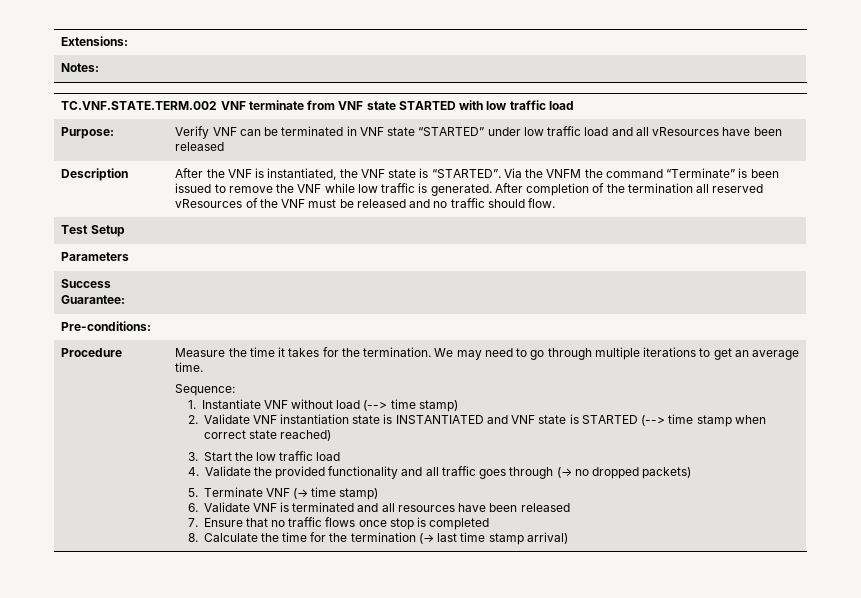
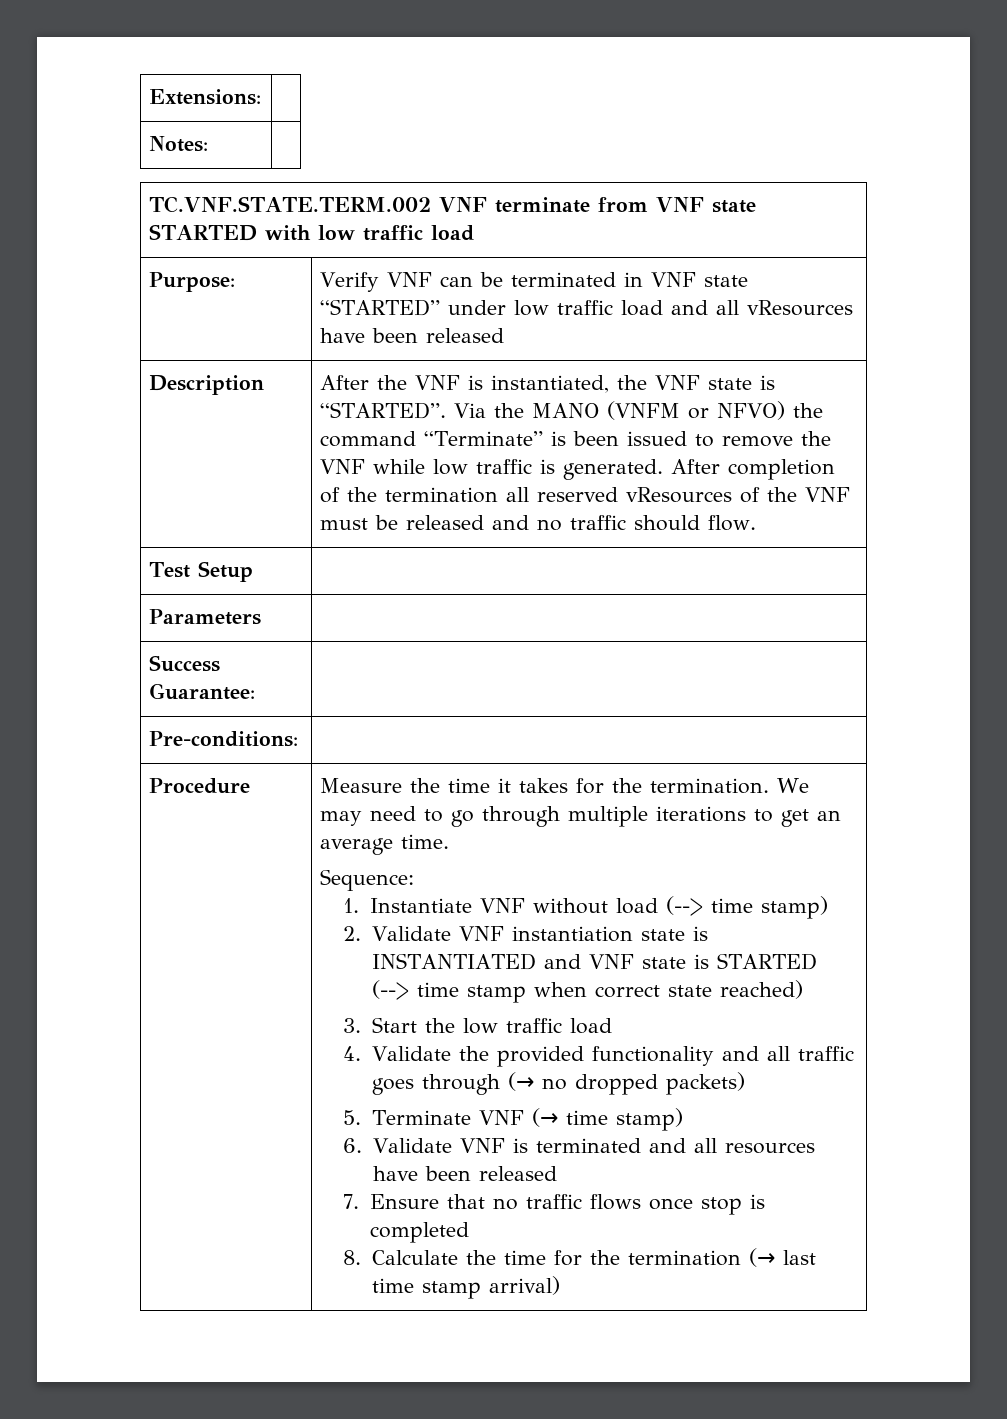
[546,169,582,178] VNFM -> [532,401,786,420] MANO (VNFM or NFVO)

